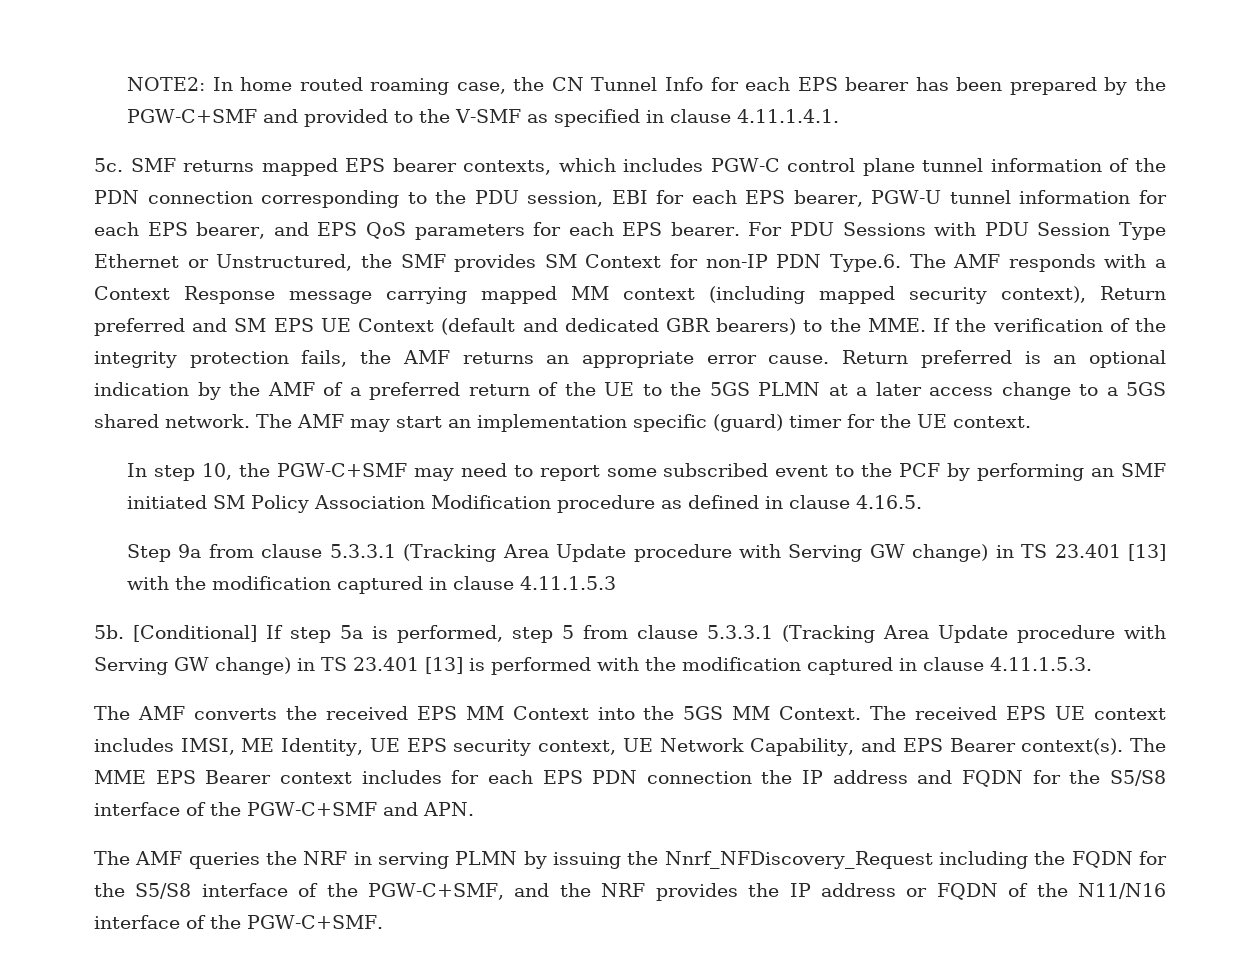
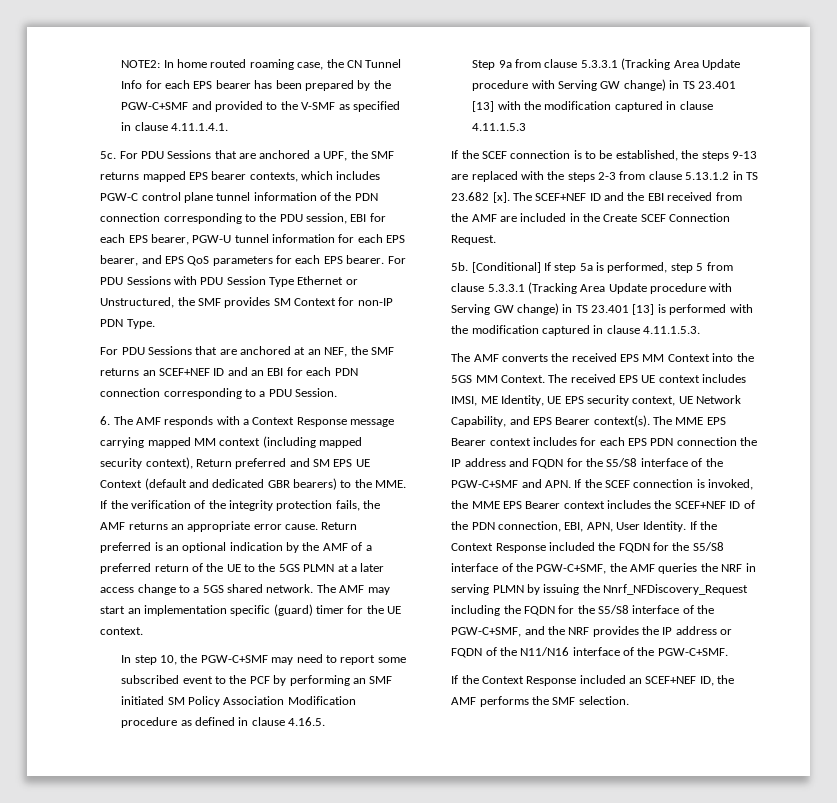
(124, 165) none -> [119,150,368,161] For PDU Sessions that are anchored a UPF, the
[829,254,901,272] Type.6. -> [126,319,155,329] [100,346,394,357] [100,367,358,376] [100,388,338,399] [100,416,111,425] Type. // For PDU Sessions that are anchored at an NEF, the SMF returns an SCEF+NEF ID and an EBI for each PDN connection corresponding to a PDU Session. // 6.
(617, 583) none -> [451,150,757,161] [451,171,758,182] [451,192,742,203] [451,213,731,222] [451,235,497,245] // If the SCEF connection is to be established, the steps 9-13 are replaced with the steps 2-3 from clause 5.13.1.2 in TS 23.682 [x]. The SCEF+NEF ID and the EBI received from the AMF are included in the Create SCEF Connection Request.
[94,851,131,865] // The -> [574,479,754,490] [451,500,755,509] [451,521,718,532] [451,542,724,553] [451,563,627,574] If the SCEF connection is invoked, the MME EPS Bearer context includes the SCEF+NEF ID of the PDN connection, EBI, APN, User Identity. If the Context Response included the FQDN for the S5/S8 interface of the PGW-C+SMF, the
(384, 922) none -> [451,675,735,686] [451,696,629,707] // If the Context Response included an SCEF+NEF ID, the AMF performs the SMF selection.

